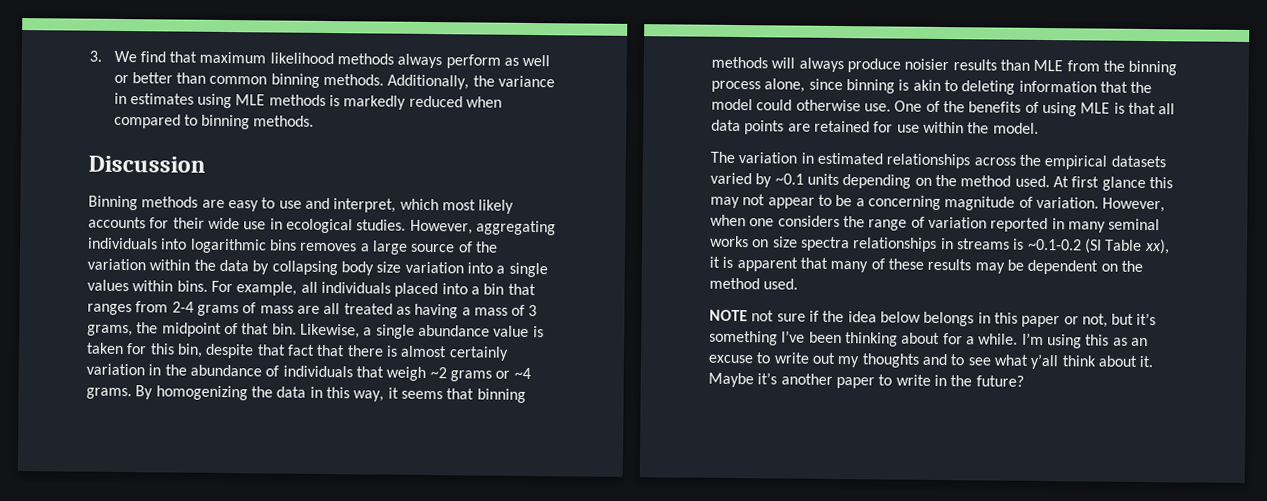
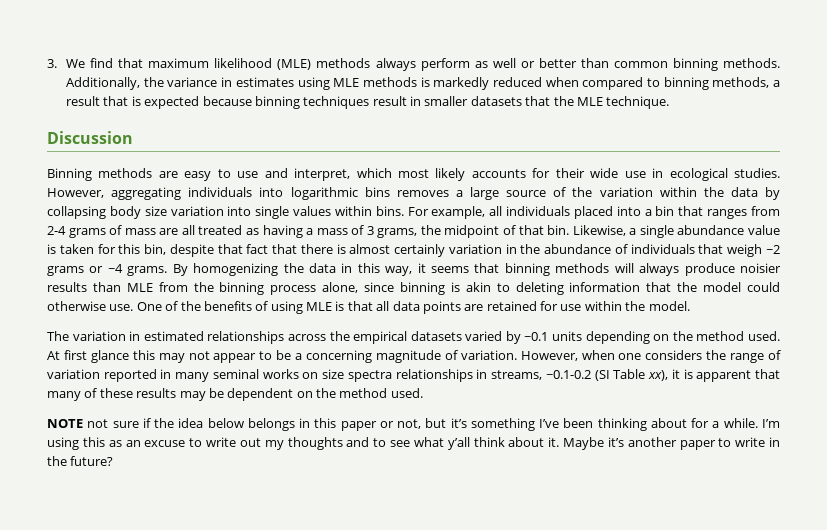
(334, 58) none -> [277,59,312,70] (MLE)
[253,115,315,127] methods. -> [712,77,780,88] [66,96,670,109] methods, a result that is expected because binning techniques result in smaller datasets that the MLE technique.
[496,265,506,274] a -> (252, 211) none
[956,238,1025,250] streams is -> [491,370,543,380] streams,

